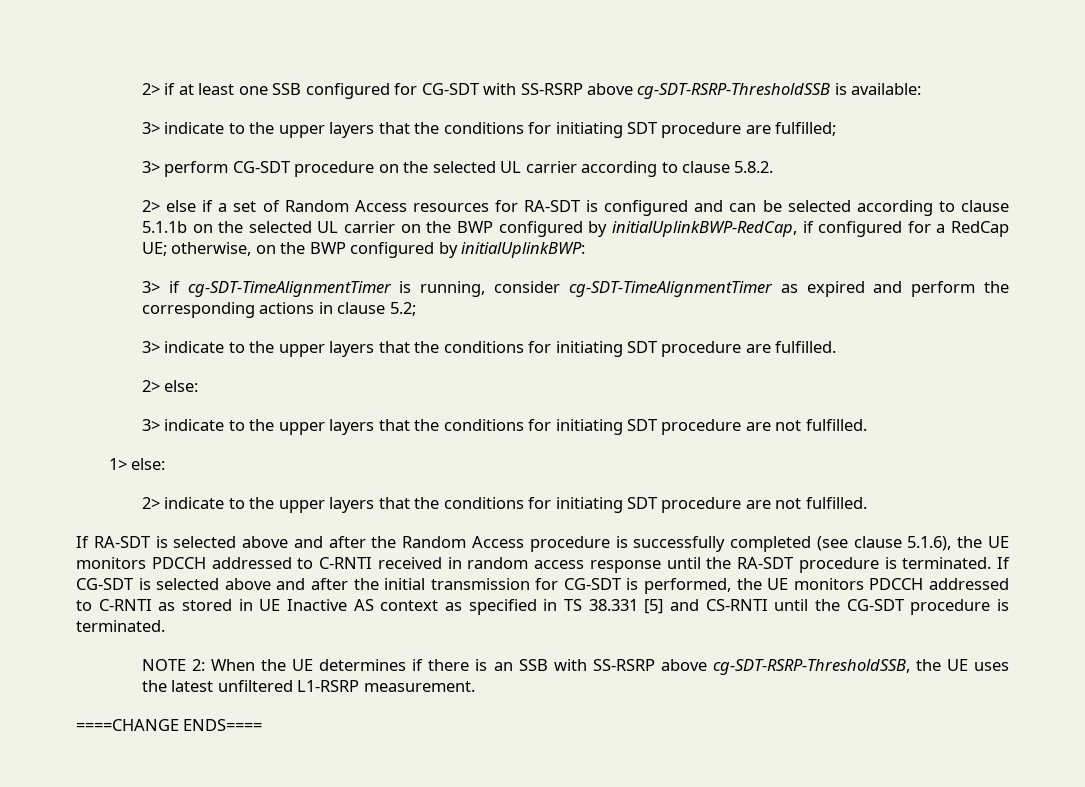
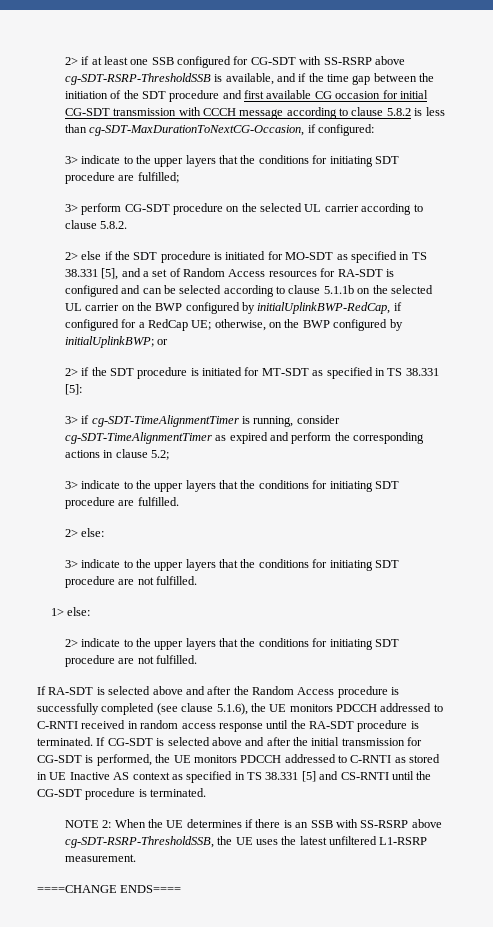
[851,83,922,95] available: -> [225,73,435,85] [64,90,428,102] [64,107,445,119] [64,124,374,136] available, and if the time gap between the initiation of the SDT procedure and first available CG occasion for initial CG-SDT transmission with CCCH message according to clause 5.8.2 is less than cg-SDT-MaxDurationToNextCG-Occasion, if configured:
(214, 206) none -> [114,251,427,263] [64,268,141,280] the SDT procedure is initiated for MO-SDT as specified in TS 38.331 [5], and
[461,242,586,258] initialUplinkBWP: -> [64,336,169,348] [64,367,439,379] [64,384,82,395] initialUplinkBWP; or // 2> if the SDT procedure is initiated for MT-SDT as specified in TS 38.331 [5]:

